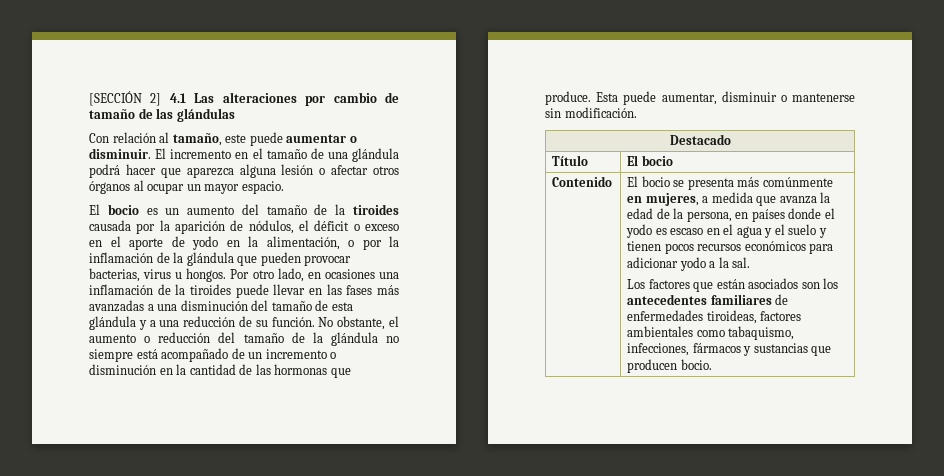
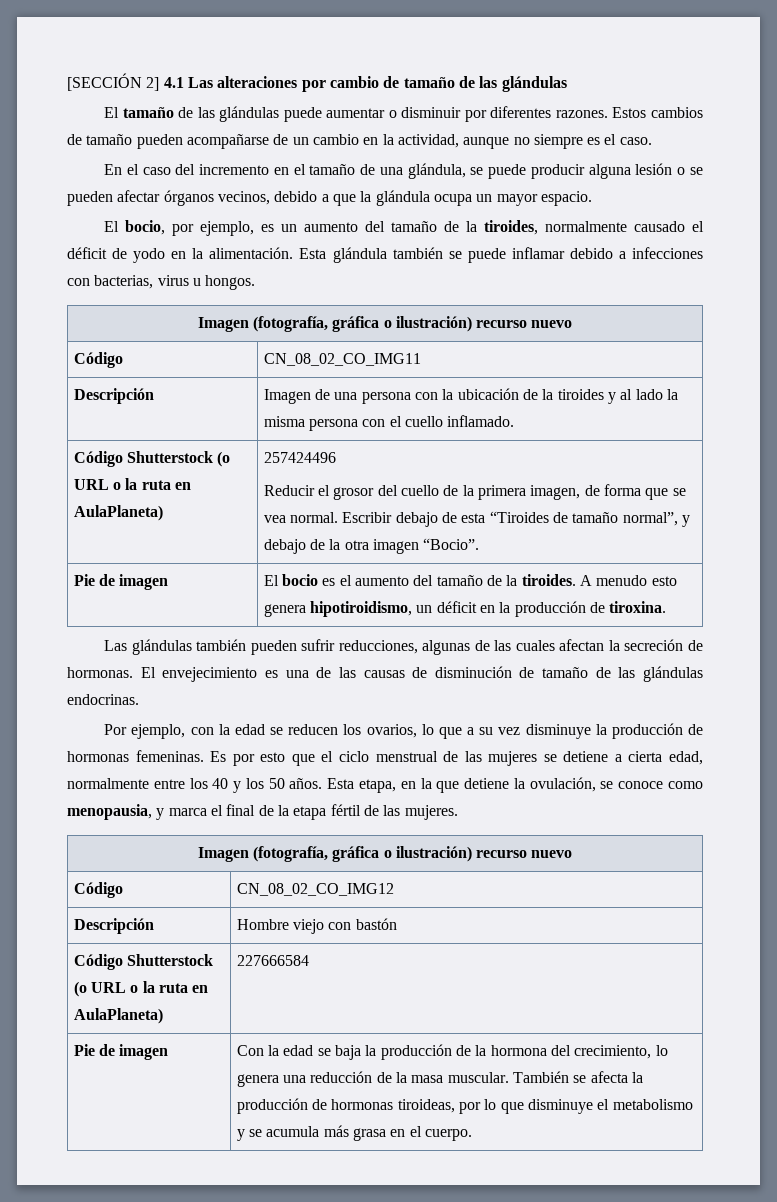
[89,132,357,146] [89,148,167,159] Con relación al tamaño, este puede aumentar o disminuir. El -> [104,106,704,122] [67,134,652,149] [104,164,196,175] El tamaño de las glándulas puede aumentar o disminuir por diferentes razones. Estos cambios de tamaño pueden acompañarse de un cambio en la actividad, aunque no siempre es el caso. // En el caso del
[352,148,399,162] [89,164,399,178] [89,180,185,194] glándula podrá hacer que aparezca alguna lesión o afectar otros órganos al ocupar -> [407,163,703,179] [67,190,472,206] glándula, se puede producir alguna lesión o se pueden afectar órganos vecinos, debido a que la glándula ocupa
[107,204,139,215] bocio -> [125,220,255,236] bocio, por ejemplo,
[353,204,399,215] [89,220,399,234] [89,236,399,250] [89,252,352,266] [89,268,399,282] [89,284,399,298] [89,300,353,312] [89,316,400,330] [89,332,399,346] [89,348,337,362] [89,364,351,378] [545,91,855,105] [545,107,637,118] [669,134,731,145] [552,155,589,166] [627,155,673,166] [552,176,613,187] [627,176,833,190] [627,192,831,206] [627,208,835,222] [626,224,827,238] [627,241,834,254] [627,257,751,271] [627,278,839,292] [627,294,789,305] [627,310,802,324] [627,326,795,340] [627,343,832,356] [627,359,712,373] tiroides causada por la aparición de nódulos, el déficit o exceso en el aporte de yodo en la alimentación, o por la inflamación de la glándula que pueden provocar bacterias, virus u hongos. Por otro lado, en ocasiones una inflamación de la tiroides puede llevar en las fases más avanzadas a una disminución del tamaño de esta glándula y a una reducción de su función. No obstante, el aumento o reducción del tamaño de la glándula no siempre está acompañado de un incremento o disminución en la cantidad de las hormonas que produce. Esta puede aumentar, disminuir o mantenerse sin modificación. // Destacado // Título | El bocio // Contenido | El bocio se presenta más comúnmente en mujeres, a medida que avanza la edad de la persona, en países donde el yodo es escaso en el agua y el suelo y tienen pocos recursos económicos para adicionar yodo a la sal. // Los factores que están asociados son los antecedentes familiares de enfermedades tiroideas, factores ambientales como tabaquismo, infecciones, fármacos y sustancias que producen bocio. -> [484,220,705,235] [67,247,703,263] [67,275,256,290] [197,316,573,332] [73,352,123,368] [263,353,421,366] [73,388,154,404] [263,388,678,404] [263,415,515,431] [73,451,231,467] [73,478,192,490] [73,505,163,521] [263,452,336,463] [263,484,686,500] [263,511,690,527] [263,538,480,554] [73,574,169,590] [263,574,677,586] [263,601,667,617] [104,639,704,655] [67,666,703,682] [67,694,139,705] [104,723,704,739] [67,750,703,766] [67,777,703,793] [67,804,458,820] [197,846,573,862] [73,882,123,898] [236,883,394,896] [73,918,154,934] [236,918,397,934] [73,954,214,970] [73,981,209,997] [73,1008,163,1024] [236,955,309,966] [73,1044,169,1060] [236,1044,668,1060] [236,1071,643,1087] [236,1098,693,1114] [236,1125,473,1141] tiroides, normalmente causado el déficit de yodo en la alimentación. Esta glándula también se puede inflamar debido a infecciones con bacterias, virus u hongos. // Imagen (fotografía, gráfica o ilustración) recurso nuevo // Código | CN_08_02_CO_IMG11 // Descripción | Imagen de una persona con la ubicación de la tiroides y al lado la misma persona con el cuello inflamado. // Código Shutterstock (o URL o la ruta en AulaPlaneta) | 257424496 // Reducir el grosor del cuello de la primera imagen, de forma que se vea normal. Escribir debajo de esta “Tiroides de tamaño normal”, y debajo de la otra imagen “Bocio”. // Pie de imagen | El bocio es el aumento del tamaño de la tiroides. A menudo esto genera hipotiroidismo, un déficit en la producción de tiroxina. // Las glándulas también pueden sufrir reducciones, algunas de las cuales afectan la secreción de hormonas. El envejecimiento es una de las causas de disminución de tamaño de las glándulas endocrinas. // Por ejemplo, con la edad se reducen los ovarios, lo que a su vez disminuye la producción de hormonas femeninas. Es por esto que el ciclo menstrual de las mujeres se detiene a cierta edad, normalmente entre los 40 y los 50 años. Esta etapa, en la que detiene la ovulación, se conoce como menopausia, y marca el final de la etapa fértil de las mujeres. // Imagen (fotografía, gráfica o ilustración) recurso nuevo // Código | CN_08_02_CO_IMG12 // Descripción | Hombre viejo con bastón // Código Shutterstock (o URL o la ruta en AulaPlaneta) | 227666584 // Pie de imagen | Con la edad se baja la producción de la hormona del crecimiento, lo genera una reducción de la masa muscular. También se afecta la producción de hormonas tiroideas, por lo que disminuye el metabolismo y se acumula más grasa en el cuerpo.

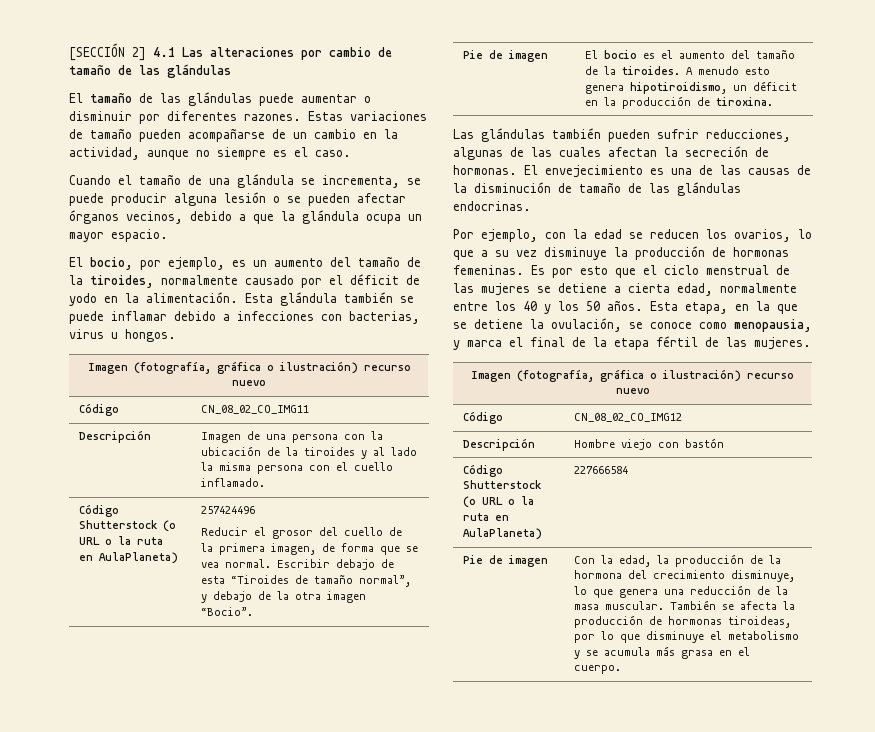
[612,107,704,118] Estos cambios -> [308,111,427,121] Estas variaciones
[104,164,289,175] En el caso del incremento en -> [69,175,111,185] Cuando
[407,163,466,179] glándula, -> [237,174,400,188] glándula se incrementa,
(686, 226) none -> [301,278,322,288] por
(428, 672) none -> [453,183,467,193] la
(460, 787) none -> [453,322,467,329] se
[283,1045,362,1060] edad se baja -> [618,555,651,567] edad,
[574,1045,668,1059] crecimiento, lo -> [652,570,795,582] [573,586,613,598] crecimiento disminuye, lo que

